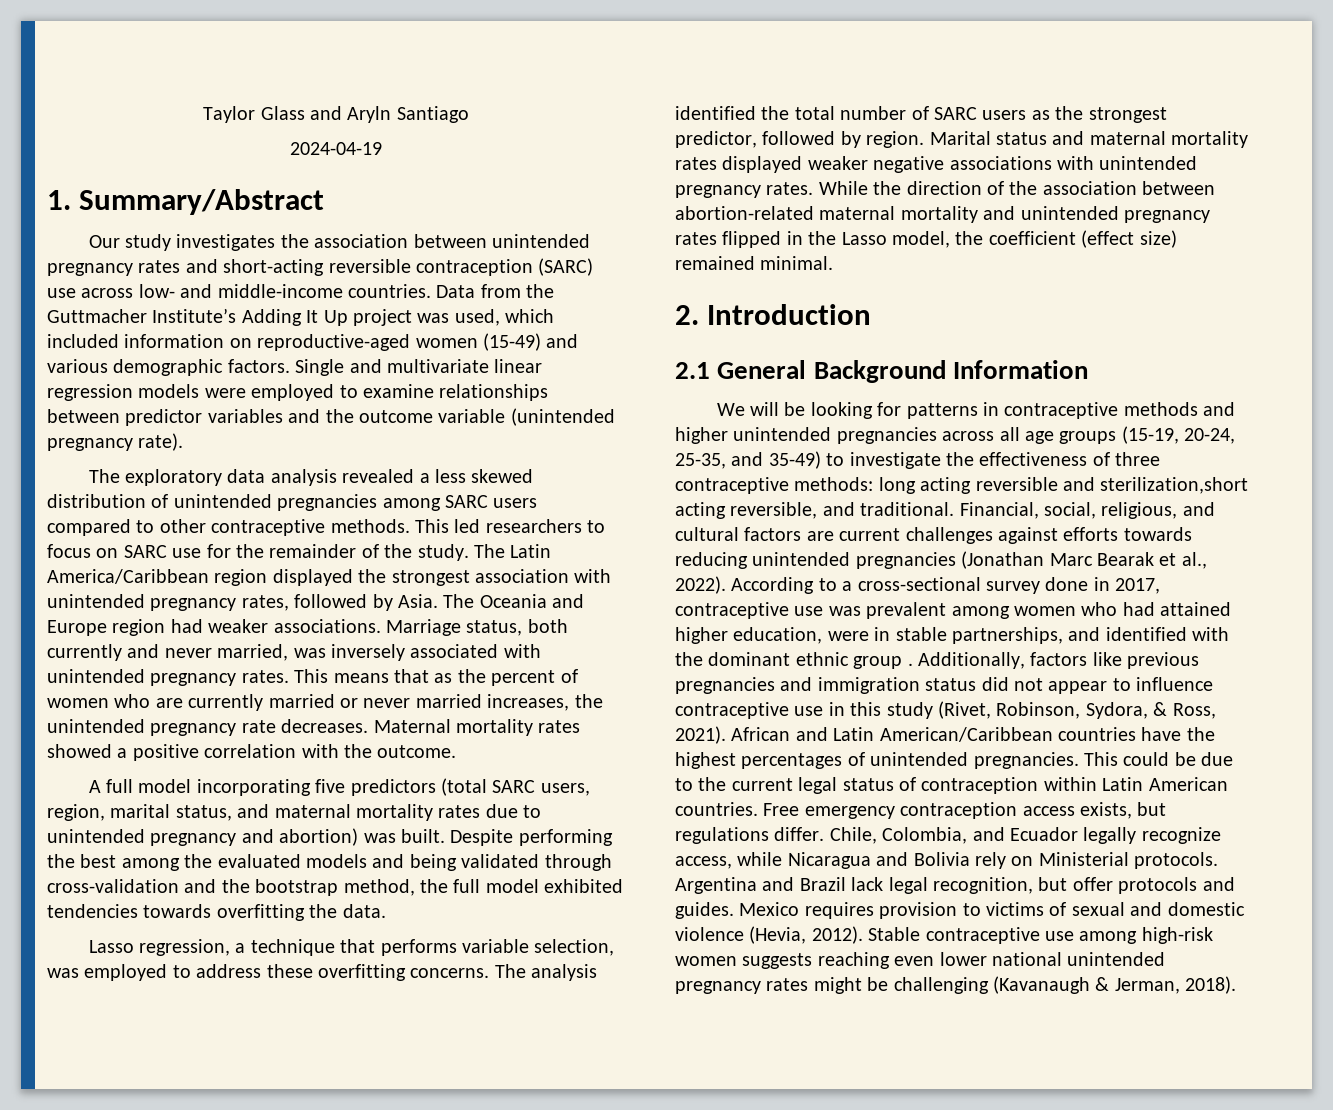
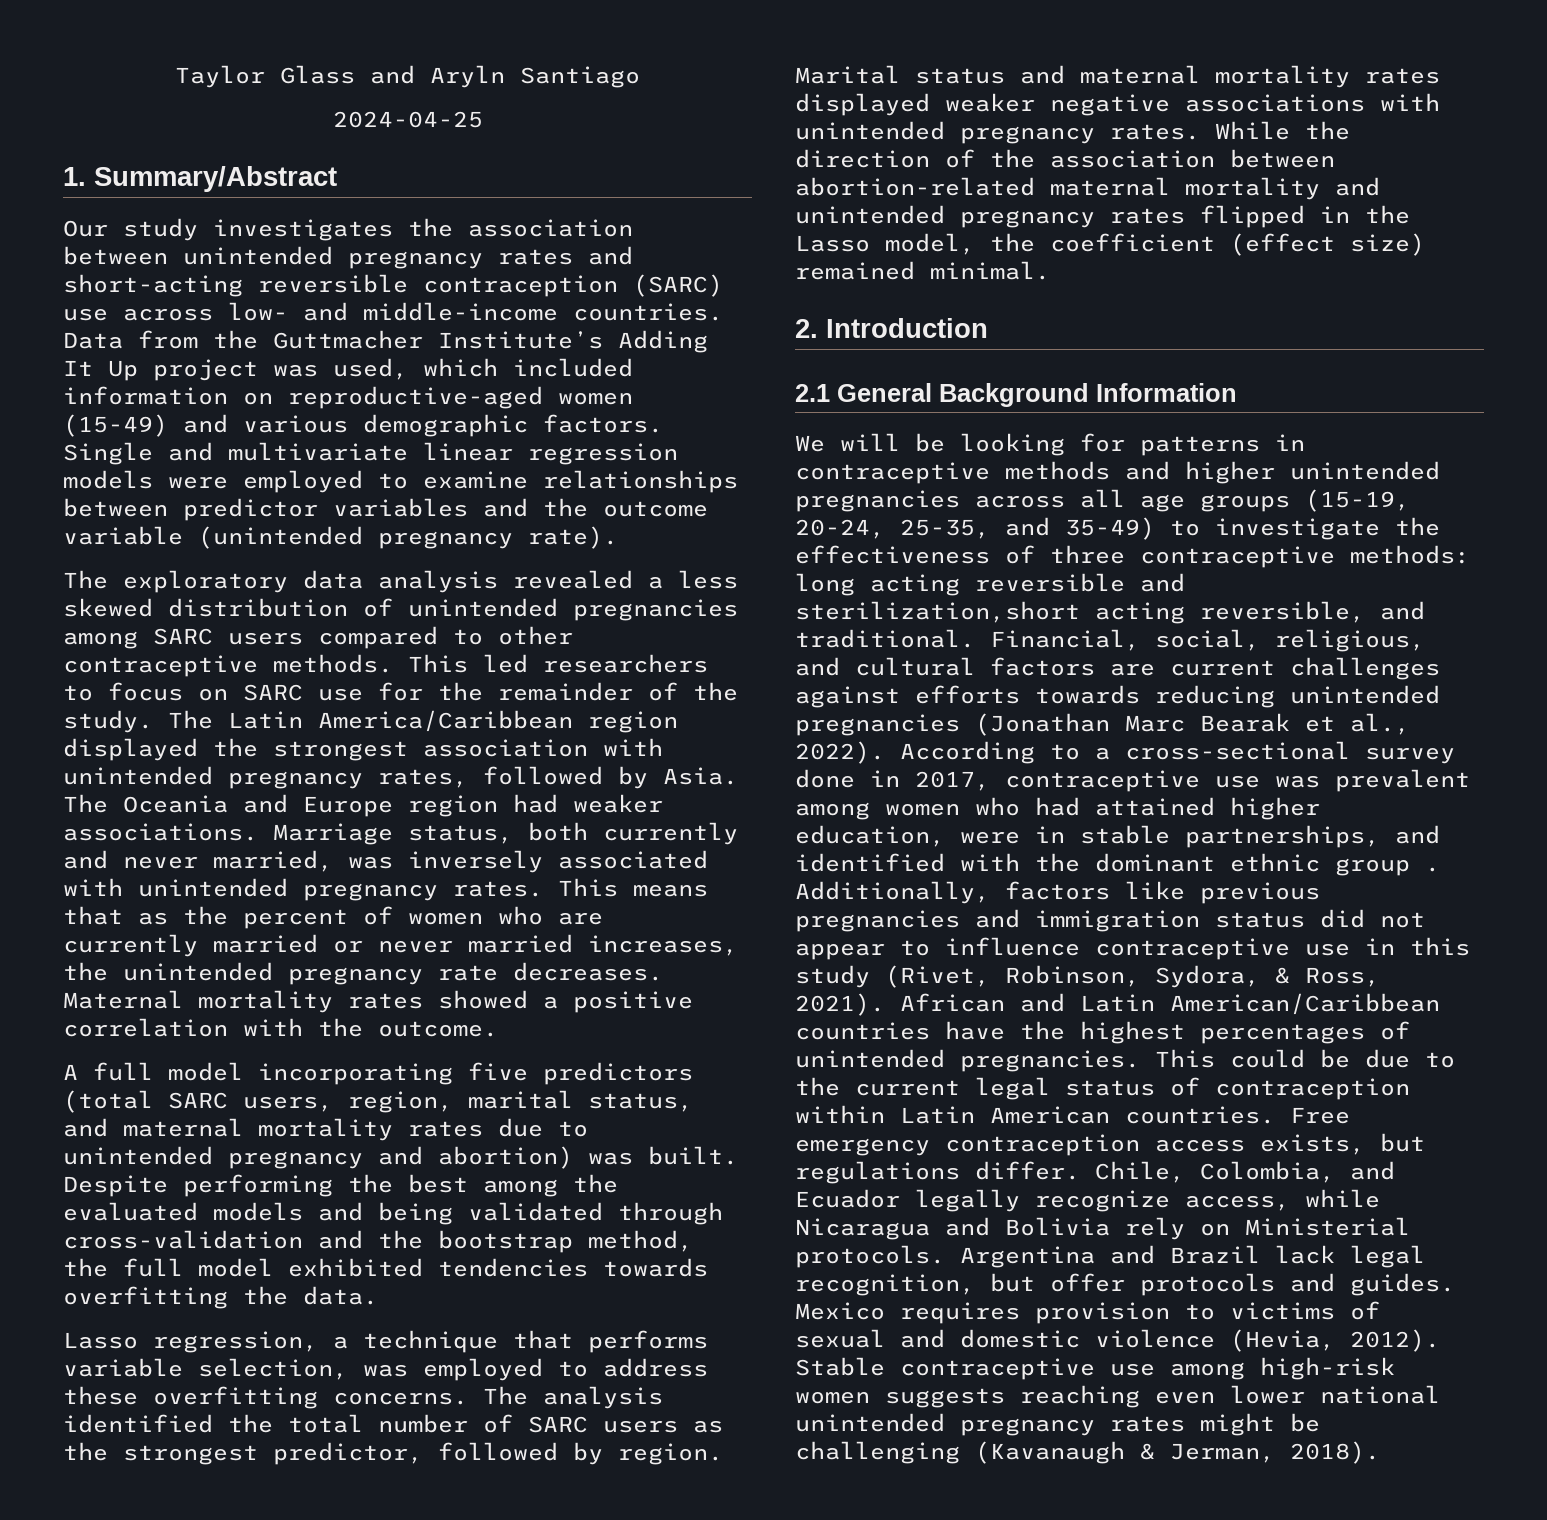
[290,142,382,155] 2024-04-19 -> [332,111,483,128] 2024-04-25

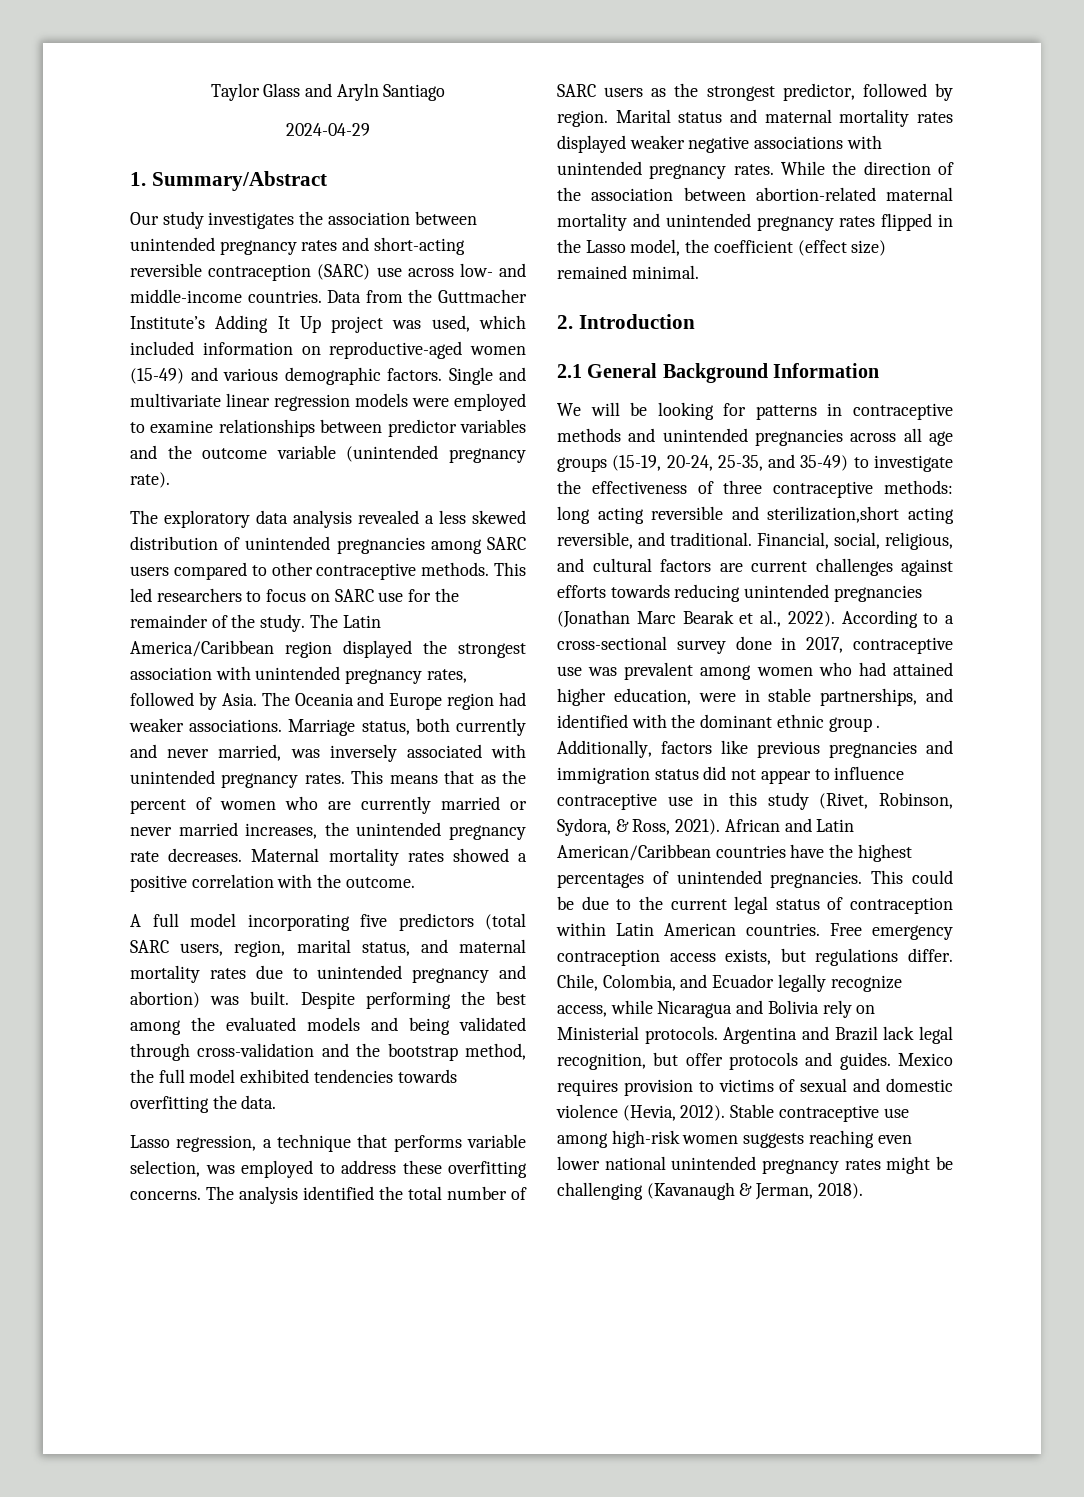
[332,111,483,128] 2024-04-25 -> [286,123,370,136] 2024-04-29
[1185,461,1275,484] higher -> (656, 435) none

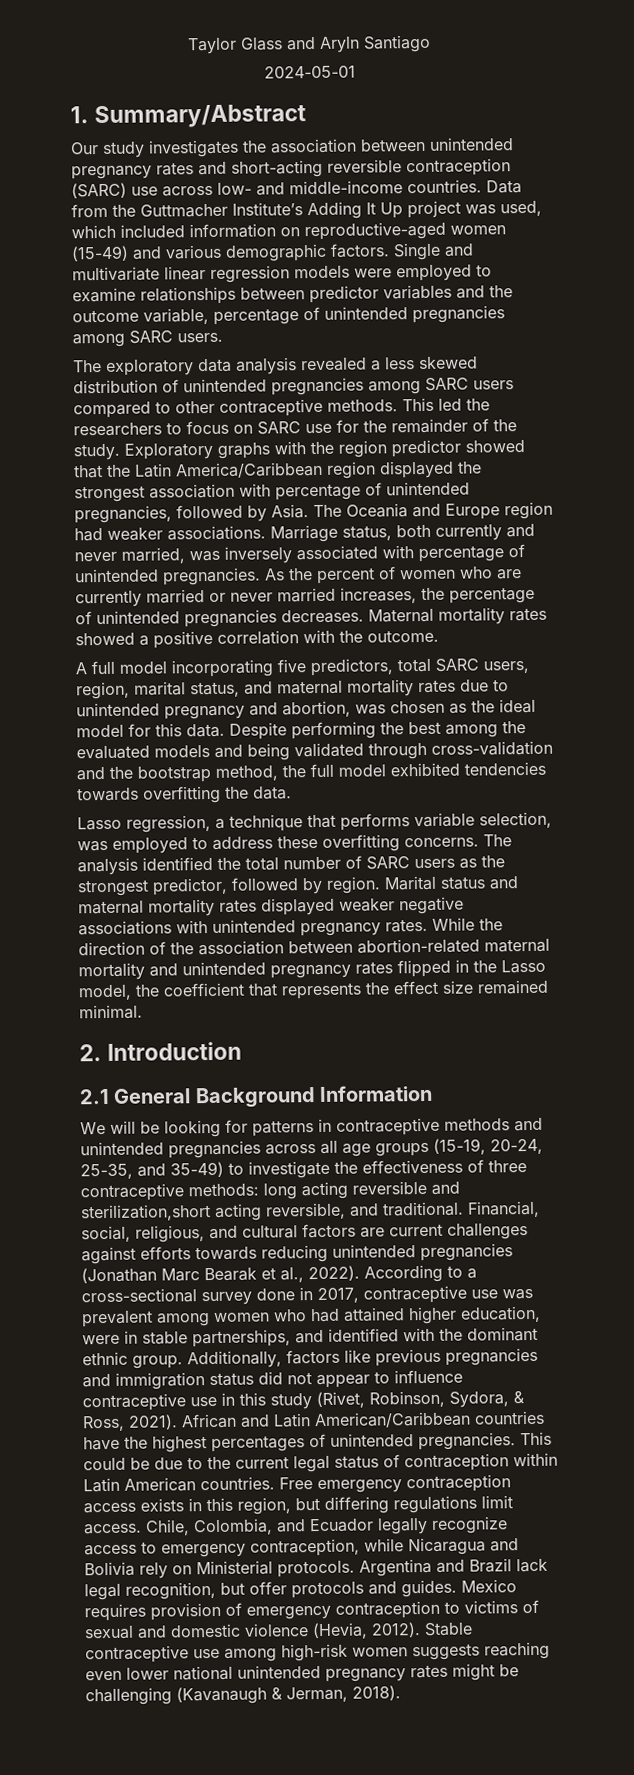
[286,123,370,136] 2024-04-29 -> [263,65,356,79] 2024-05-01
[276,445,526,463] [130,472,170,488] variable (unintended pregnancy rate). -> [143,305,505,325] [72,330,223,348] variable, percentage of unintended pregnancies among SARC users.
(152, 595) none -> [466,398,490,411] the
[309,614,338,628] The -> [124,439,525,460] [74,464,131,479] Exploratory graphs with the region predictor showed that the
[255,666,467,684] unintended pregnancy rates, -> [275,481,470,501] [74,505,172,524] percentage of unintended pregnancies,
[130,770,496,788] unintended pregnancy rates. This means that as -> [418,544,525,563] [74,567,285,586] percentage of unintended pregnancies. As
[356,822,526,840] [130,851,159,862] unintended pregnancy rate -> [449,586,535,604] [75,609,277,628] percentage of unintended pregnancies
[398,913,526,931] predictors (total -> [310,658,431,677] predictors, total
[130,991,290,1008] abortion) was built. -> [282,698,536,718] [76,723,225,738] abortion, was chosen as the ideal model for this data.
[797,240,887,256] (effect size) -> [248,980,474,1000] that represents the effect size
[828,717,881,732] group . -> [132,1355,183,1369] group.
[725,948,953,966] exists, but regulations differ. -> [140,1495,513,1515] [83,1523,142,1535] exists in this region, but differing regulations limit access.
[557,1005,607,1017] access, -> [84,1538,360,1558] access to emergency contraception,
(693, 1087) none -> [225,1600,440,1620] of emergency contraception

